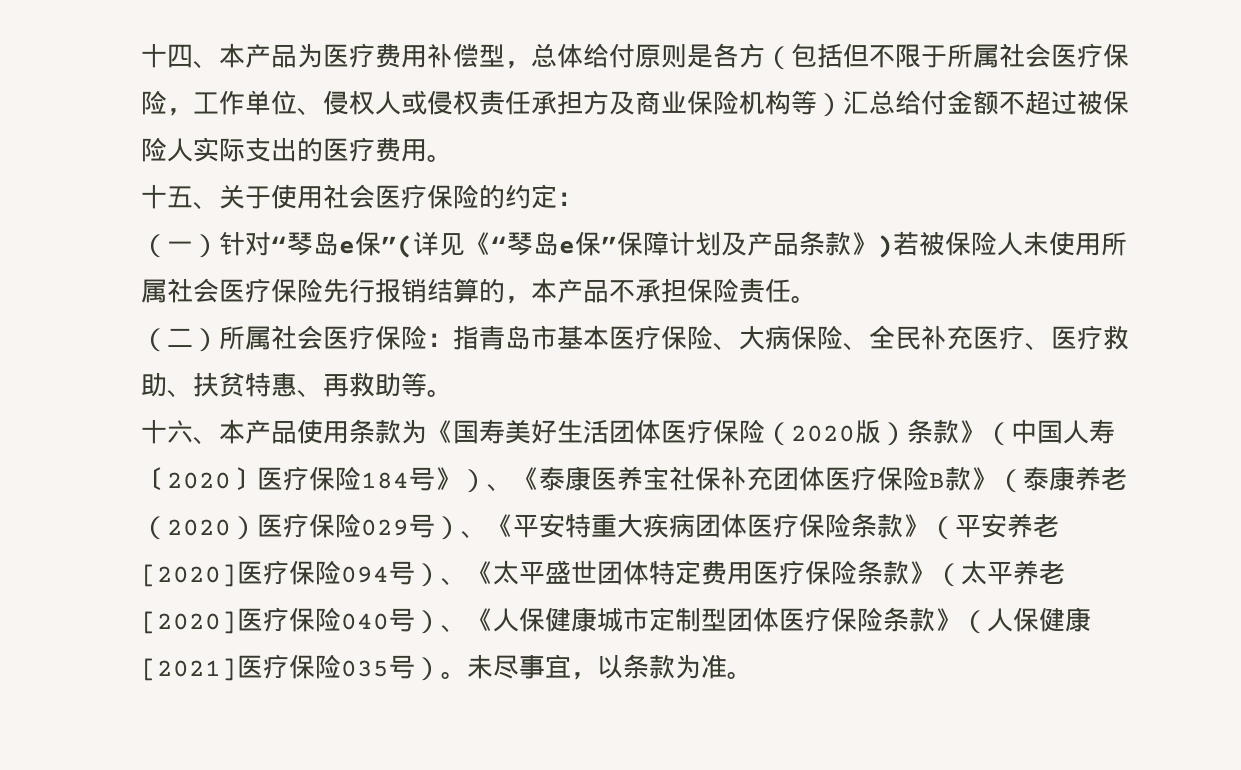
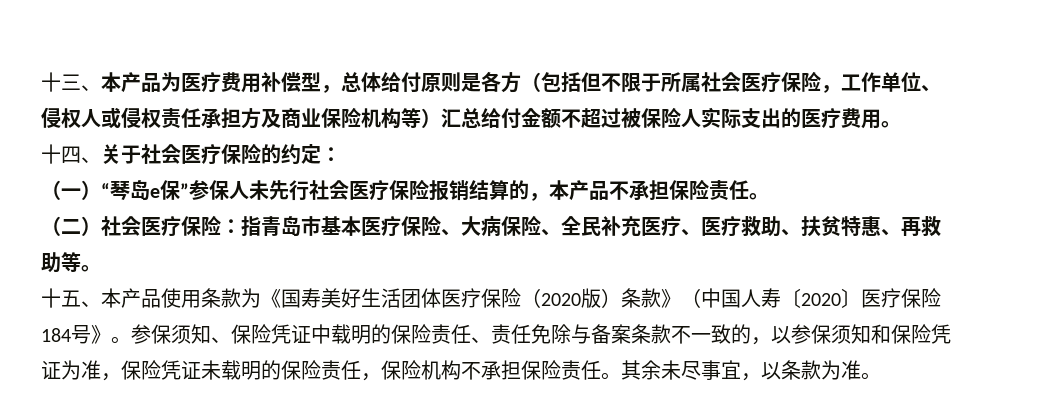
[141,43,193,68] 十四 -> [41,72,81,92] 十三
[167,184,323,210] 五、关于使用 -> [61,144,141,164] 四、关于
[219,231,491,258] 针对“琴岛e保”(详见《 -> (101, 190) none
[617,231,1127,258] [141,278,375,303] 保障计划及产品条款》)若被保险人未使用所属社会医疗保险先行 -> [189,179,429,201] 参保人未先行社会医疗保险
[219,326,271,350] 所属 -> (101, 226) none
[167,420,193,443] 六 -> [61,290,81,307] 五
[461,466,1127,493] [141,513,1059,540] [141,560,1065,587] [141,607,1091,634] [141,654,467,681] ）、《泰康医养宝社保补充团体医疗保险B款》（泰康养老（2020）医疗保险029号）、《平安特重大疾病团体医疗保险条款》（平安养老[2020]医疗保险094号）、《太平盛世团体特定费用医疗保险条款》（太平养老[2020]医疗保险040号）、《人保健康城市定制型团体医疗保险条款》（人保健康[2021]医疗保险035号）。 -> [111,324,951,345] [41,360,661,381] 。参保须知、保险凭证中载明的保险责任、责任免除与备案条款不一致的，以参保须知和保险凭证为准，保险凭证未载明的保险责任，保险机构不承担保险责任。其余

